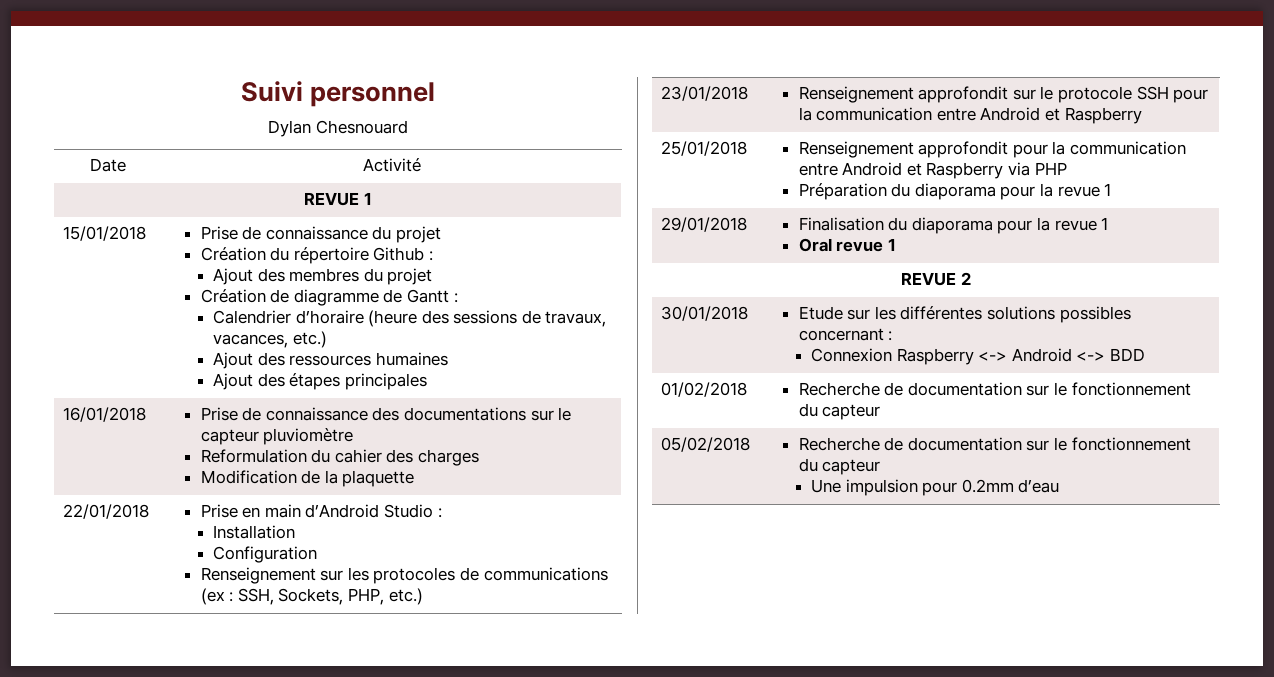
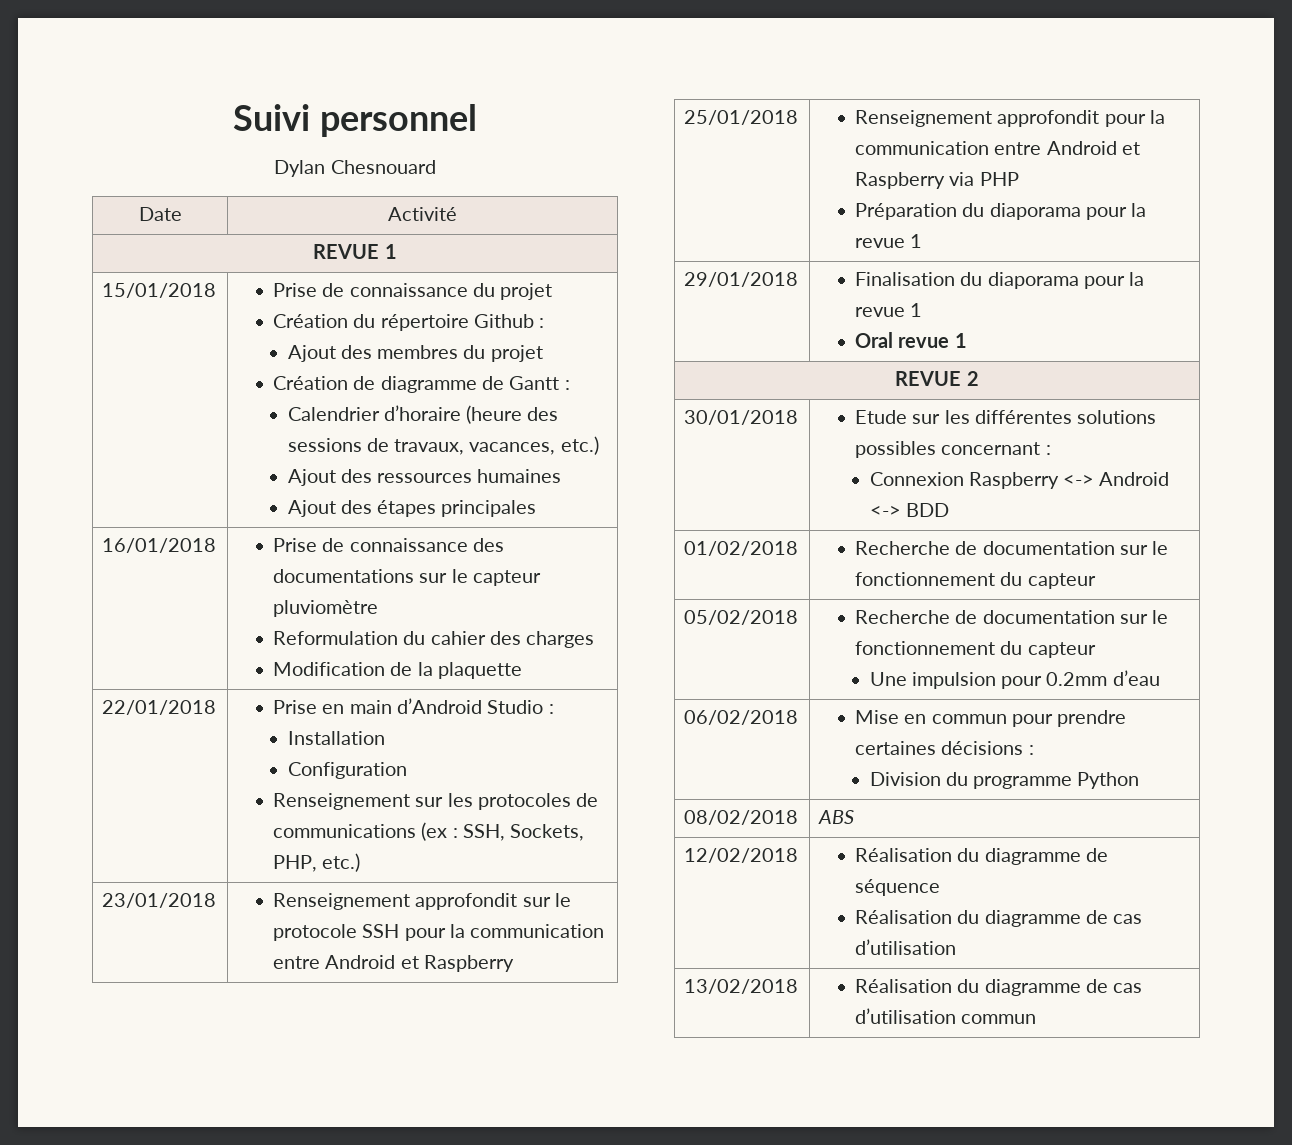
(1060, 486) none -> [684,710,799,725] [855,710,1127,727] [855,741,1034,755] [869,772,1140,789] [684,810,799,825] [818,810,855,824] [684,848,799,863] [855,848,1109,865] [855,879,941,896] [855,910,1143,927] [855,939,957,955] [684,979,799,994] [855,979,1143,996] [855,1008,1037,1024] // 06/02/2018 | Mise en commun pour prendre certaines décisions : // Division du programme Python // 08/02/2018 | ABS // 12/02/2018 | Réalisation du diagramme de séquence // Réalisation du diagramme de cas d’utilisation // 13/02/2018 | Réalisation du diagramme de cas d’utilisation commun

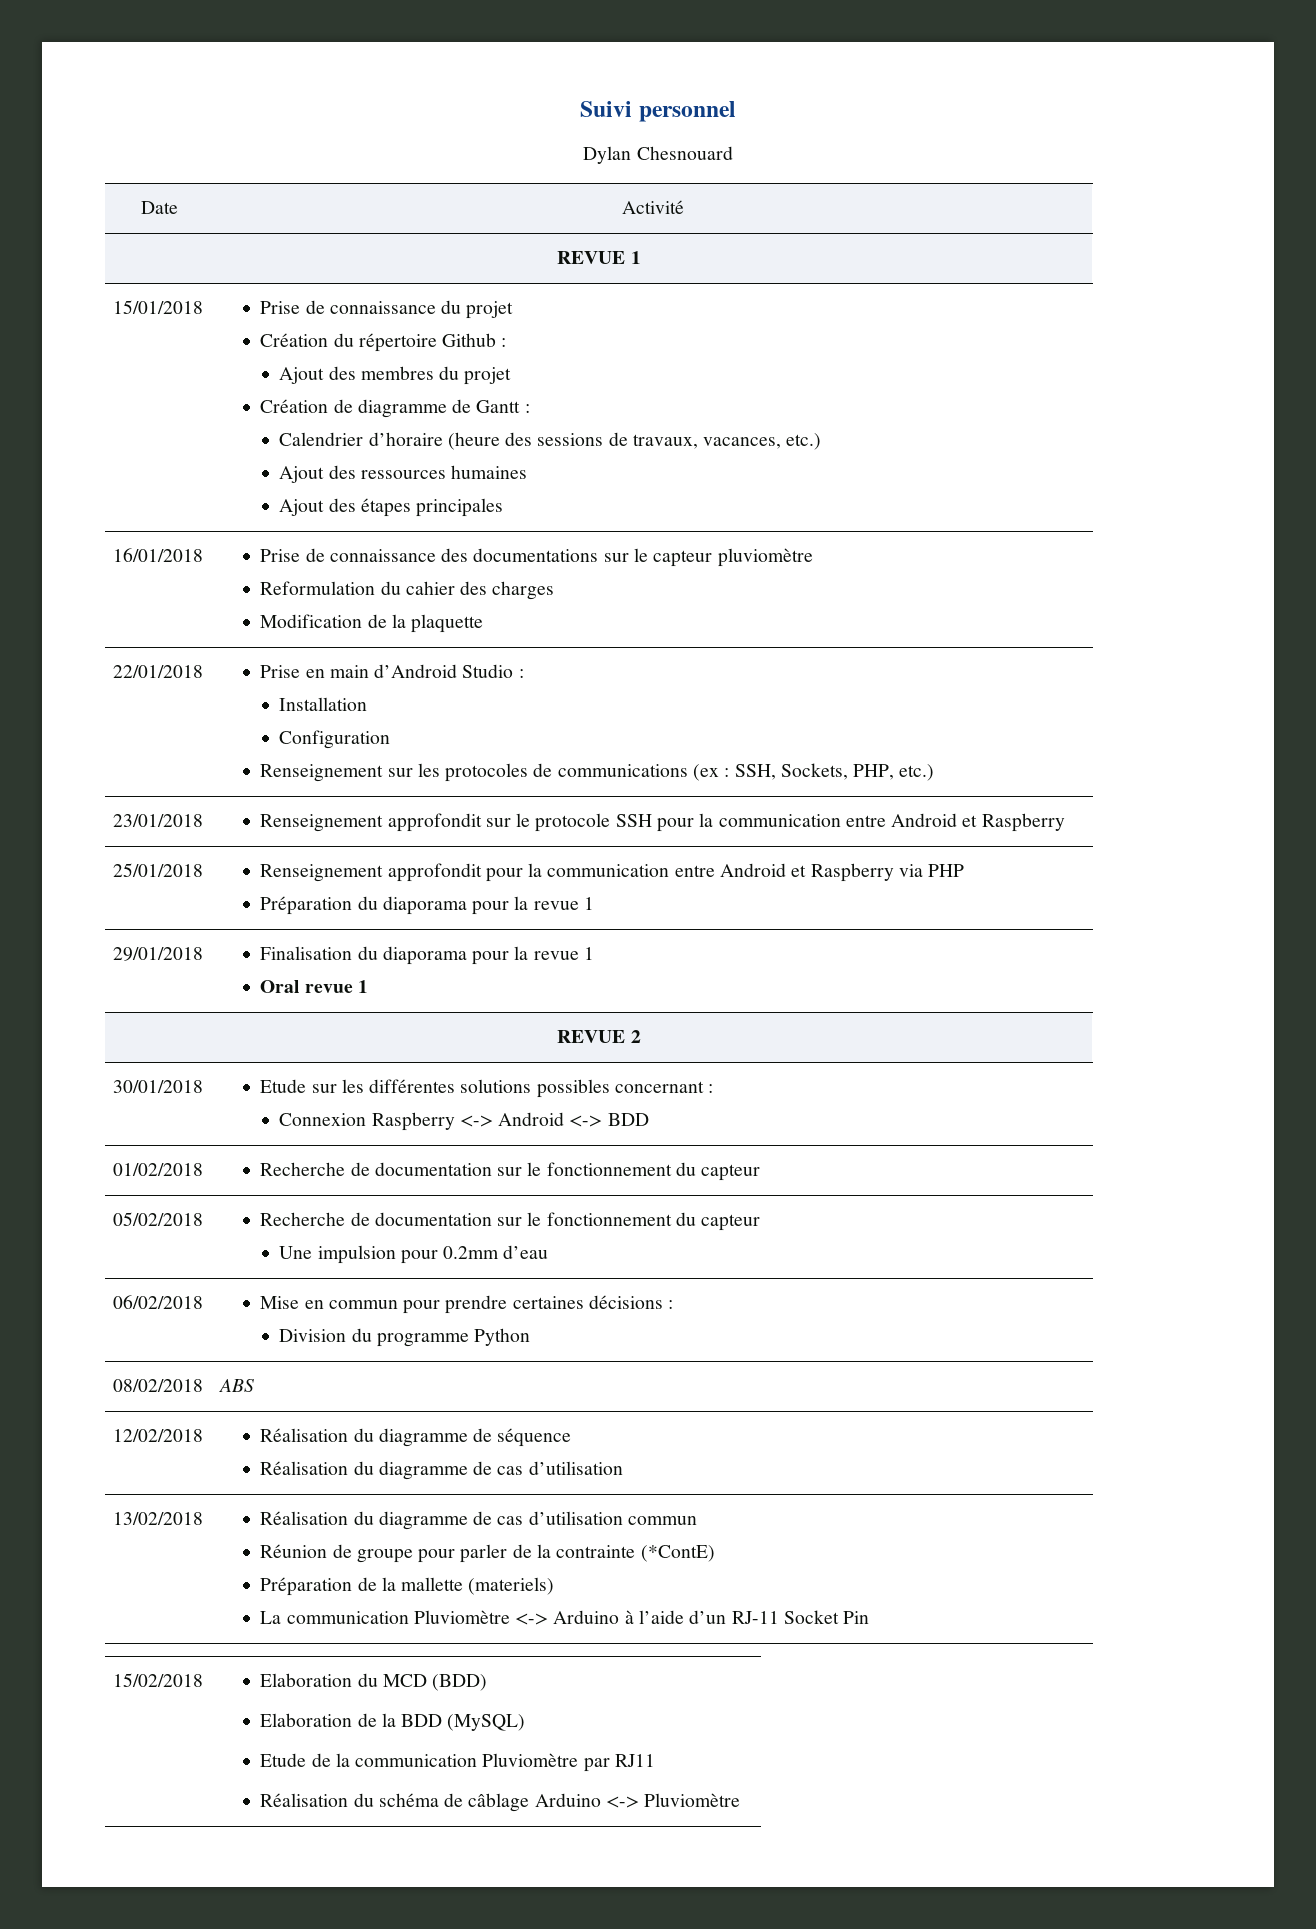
(1037, 1019) none -> [260,1544,715,1563] [260,1577,555,1596] [260,1610,870,1625] [113,1673,204,1687] [260,1673,488,1691] [260,1713,526,1731] [260,1753,655,1772] [260,1793,741,1812] // Réunion de groupe pour parler de la contrainte (*ContE) // Préparation de la mallette (materiels) // La communication Pluviomètre <-> Arduino à l’aide d’un RJ-11 Socket Pin // 15/02/2018 | Elaboration du MCD (BDD) // Elaboration de la BDD (MySQL) // Etude de la communication Pluviomètre par RJ11 // Réalisation du schéma de câblage Arduino <-> Pluviomètre

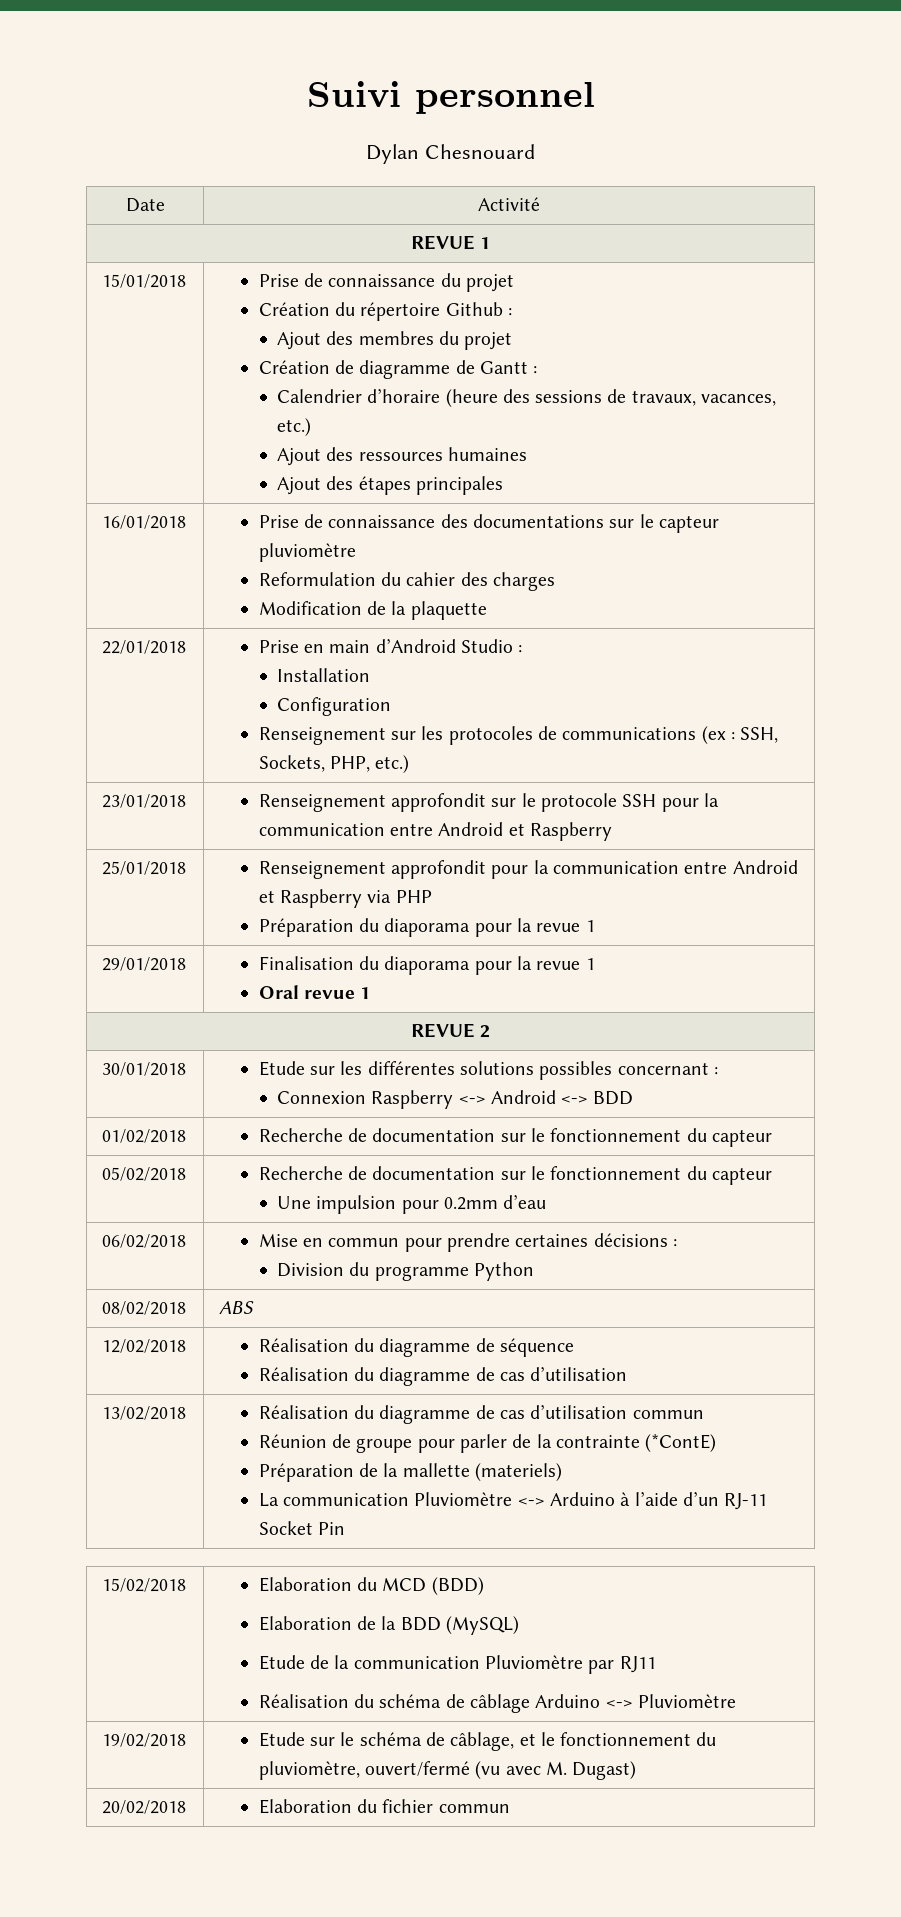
(741, 1800) none -> [102,1733,187,1747] [258,1732,717,1751] [258,1761,637,1780] [102,1800,187,1814] [258,1799,510,1814] // 19/02/2018 | Etude sur le schéma de câblage, et le fonctionnement du pluviomètre, ouvert/fermé (vu avec M. Dugast) // 20/02/2018 | Elaboration du fichier commun

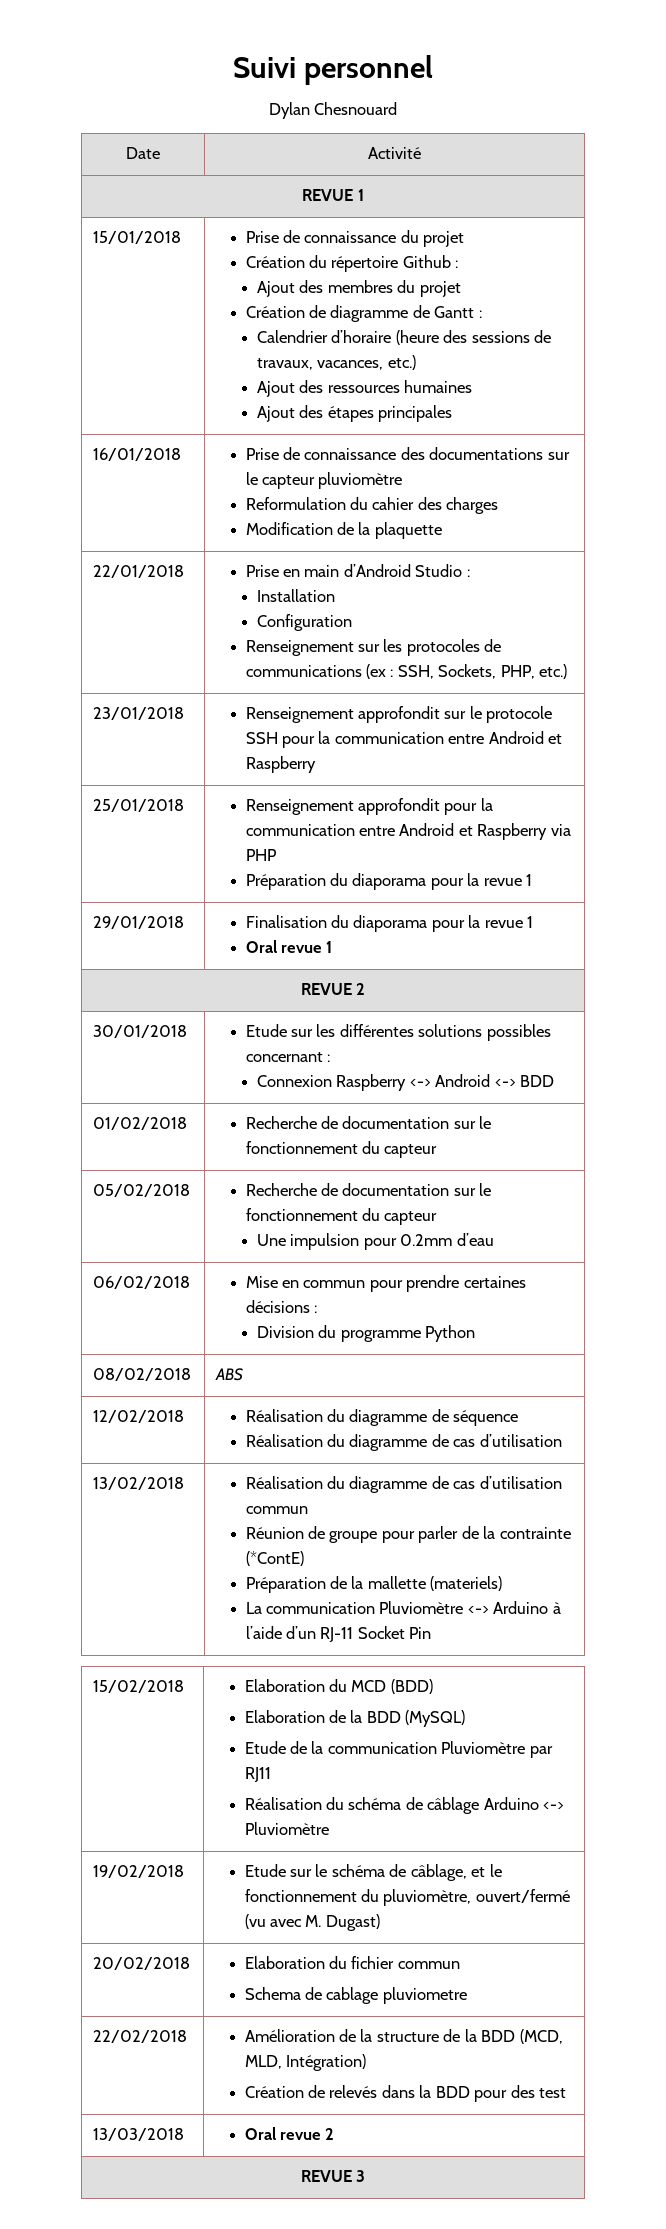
(510, 1808) none -> [244,1987,467,2004] [93,2030,188,2043] [244,2029,563,2044] [244,2054,367,2071] [244,2085,567,2102] [93,2128,185,2141] [244,2127,335,2140] [300,2170,366,2182] // Schema de cablage pluviometre // 22/02/2018 | Amélioration de la structure de la BDD (MCD, MLD, Intégration) // Création de relevés dans la BDD pour des test // 13/03/2018 | Oral revue 2 // REVUE 3

